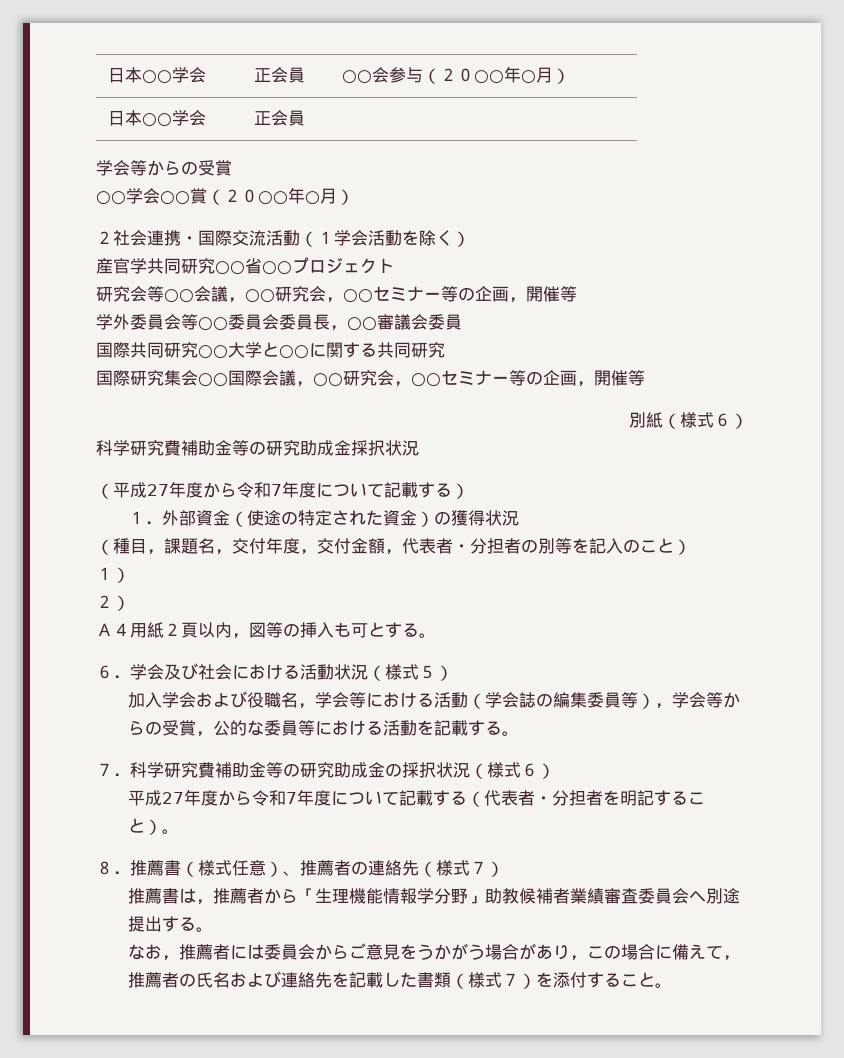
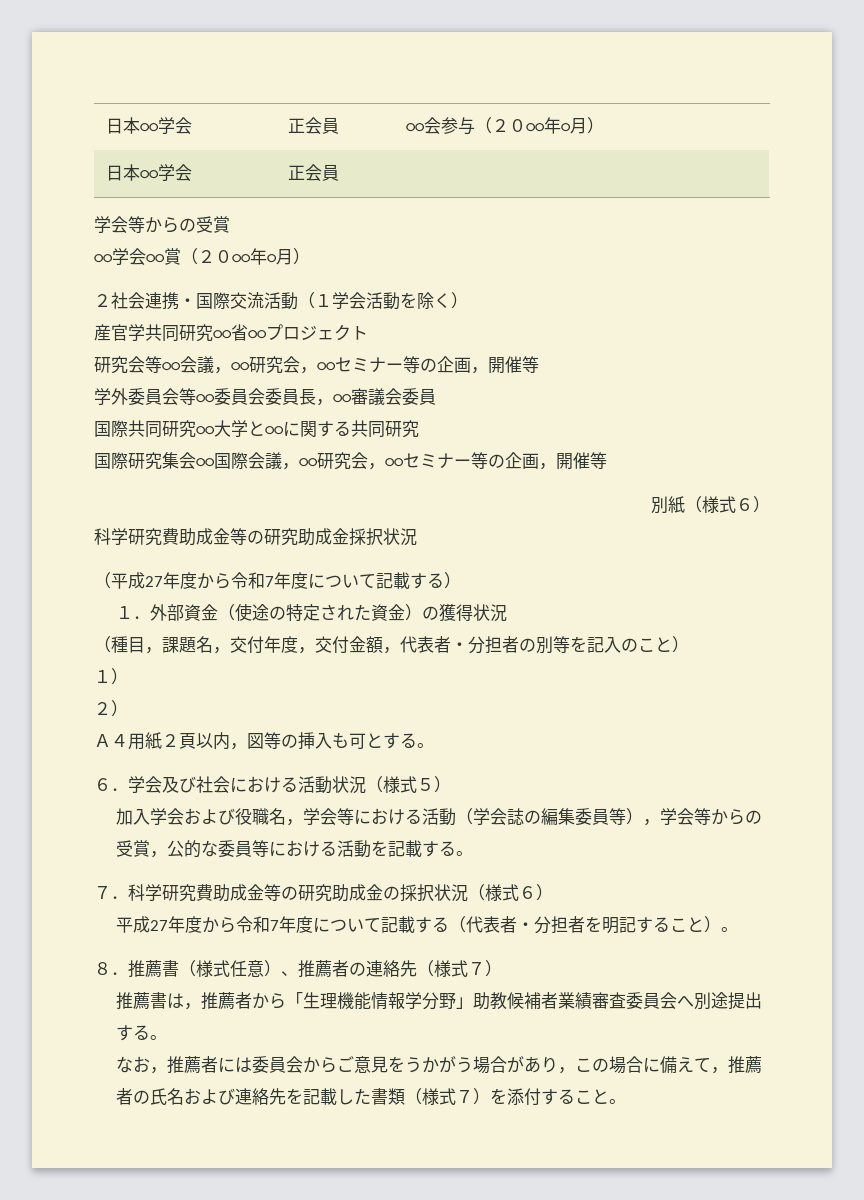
[181,440,215,456] 補助 -> [179,528,213,546] 助成
[215,762,249,778] 補助 -> [213,884,247,902] 助成

